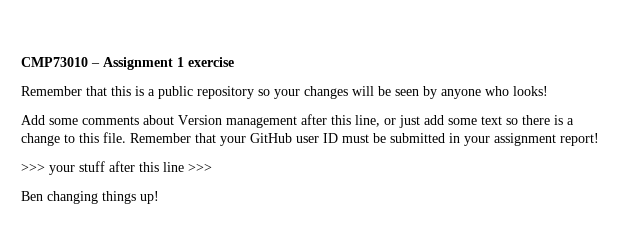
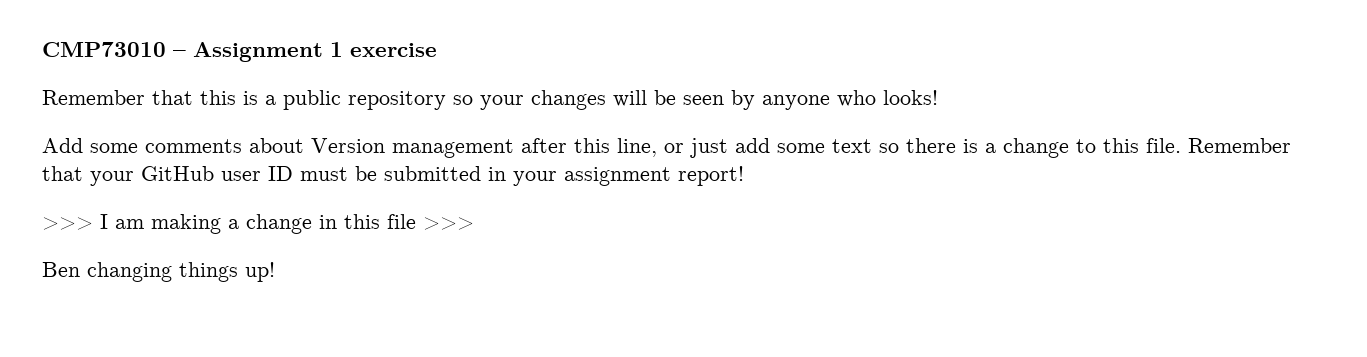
[49,161,184,175] your stuff after this line -> [100,214,416,234] I am making a change in this file

